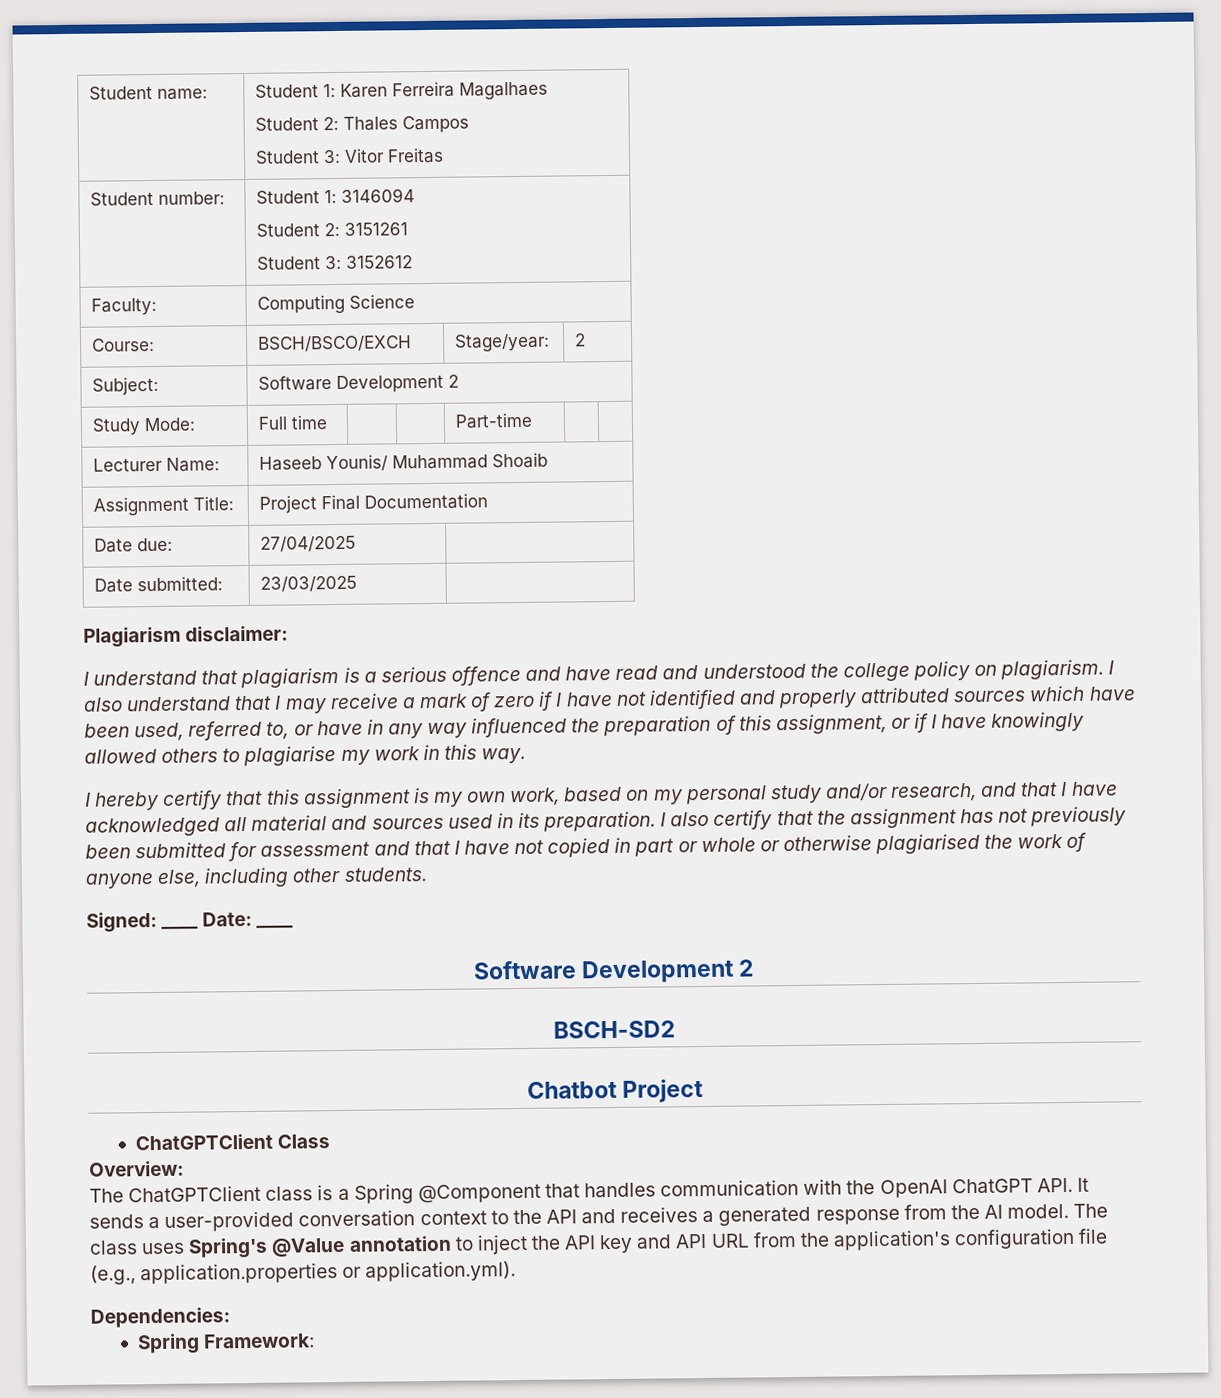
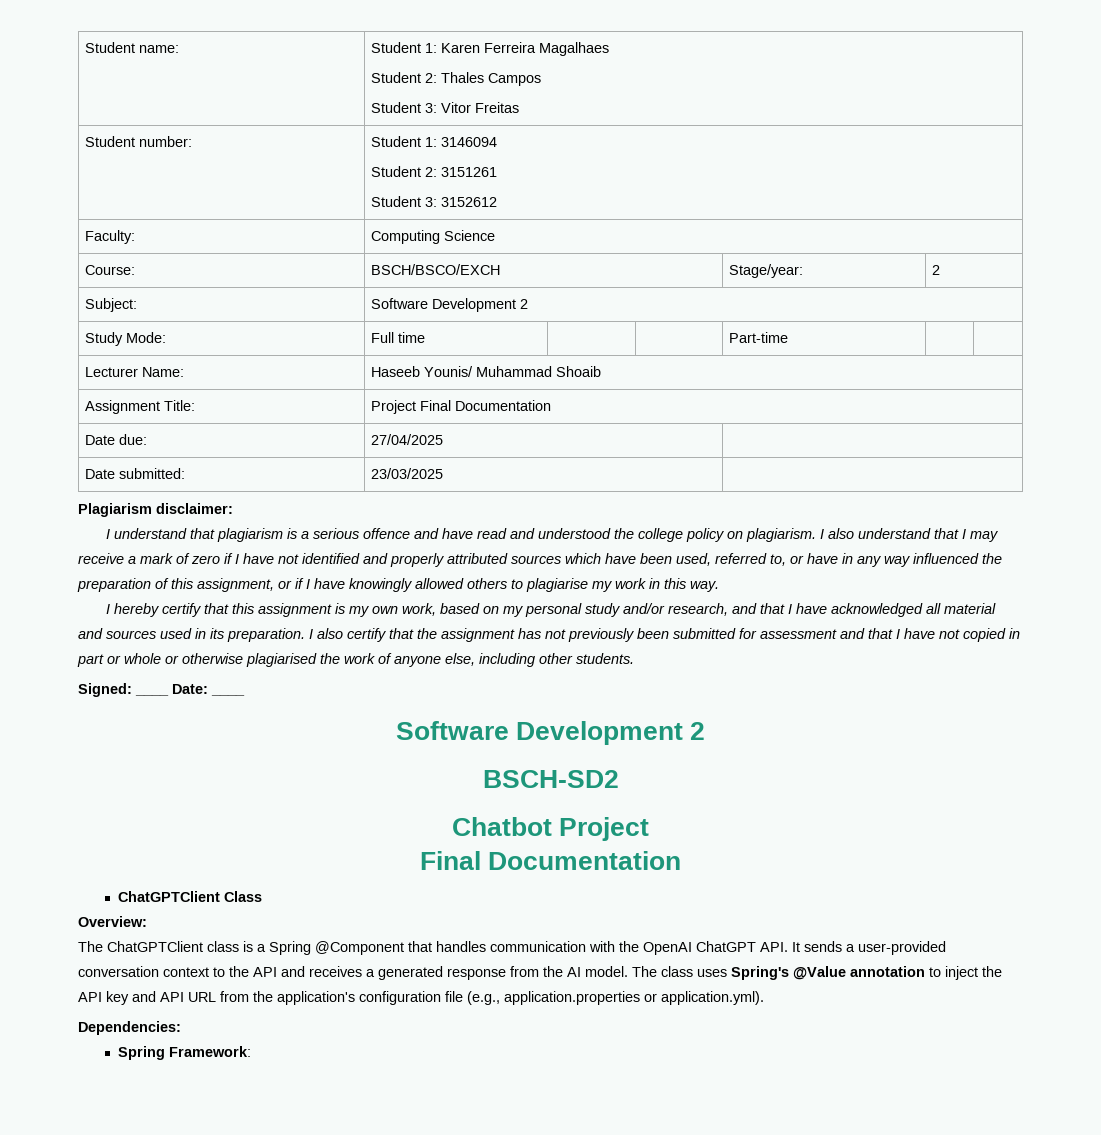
(705, 1090) none -> [419,851,682,870] // Final Documentation

